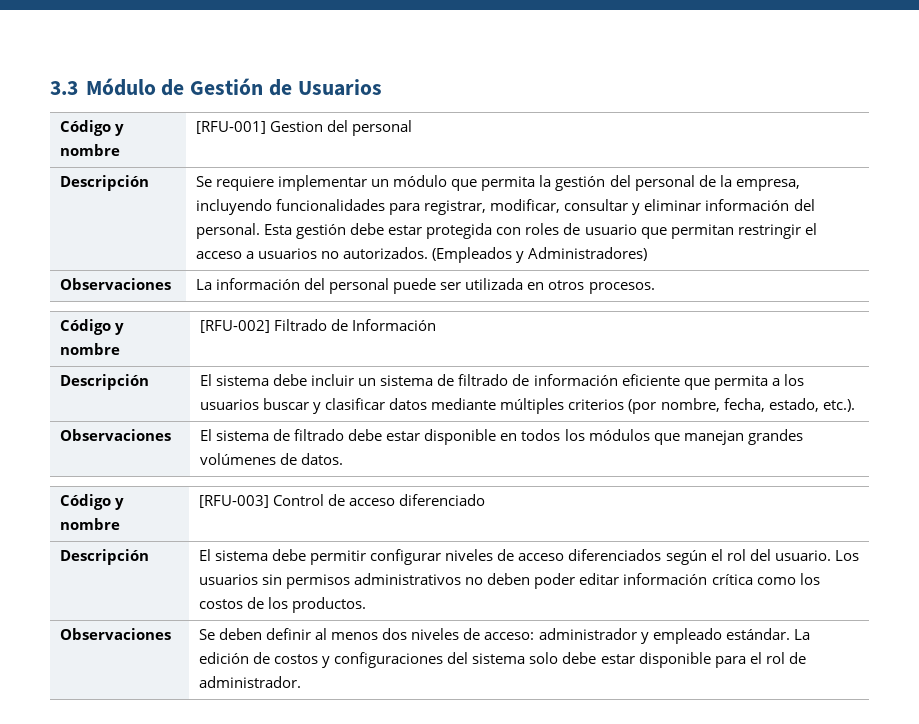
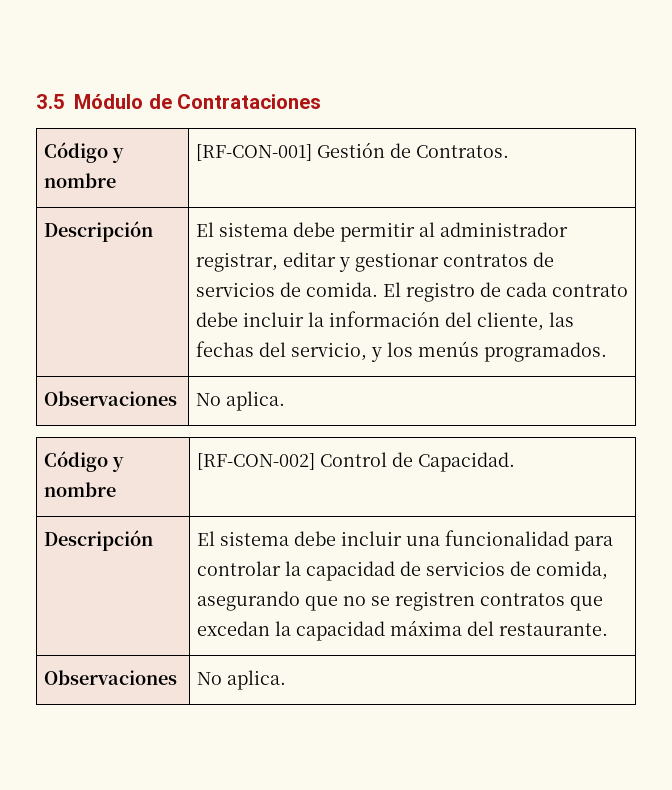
[50,81,78,95] 3.3 -> [36,94,65,109] 3.5
[190,78,382,96] [60,120,125,136] [60,144,121,156] [196,120,413,136] [60,175,150,191] [196,175,800,191] [196,199,815,215] [196,223,817,239] [196,247,648,263] [60,278,172,290] [196,278,655,294] [60,319,125,335] [60,343,121,355] [200,319,437,333] Gestión de Usuarios // Código y nombre | [RFU-001] Gestion del personal // Descripción | Se requiere implementar un módulo que permita la gestión del personal de la empresa, incluyendo funcionalidades para registrar, modificar, consultar y eliminar información del personal. Esta gestión debe estar protegida con roles de usuario que permitan restringir el acceso a usuarios no autorizados. (Empleados y Administradores) // Observaciones | La información del personal puede ser utilizada en otros procesos. // Código y nombre | [RFU-002] Filtrado de Información -> [177,94,322,109] [43,142,124,163] [43,173,116,188] [195,142,509,161] [43,221,153,242] [195,222,568,242] [195,252,554,272] [195,282,628,302] [195,311,574,331] [195,341,607,362] [43,391,177,406] [195,391,285,411] [43,451,124,472] [43,482,116,497] [196,452,515,472] Contrataciones // Código y nombre | [RF-CON-001] Gestión de Contratos. // Descripción | El sistema debe permitir al administrador registrar, editar y gestionar contratos de servicios de comida. El registro de cada contrato debe incluir la información del cliente, las fechas del servicio, y los menús programados. // Observaciones | No aplica. // Código y nombre | [RF-CON-002] Control de Capacidad.
[358,374,804,390] [200,398,855,414] [60,429,172,441] [200,429,803,445] [200,453,344,465] [60,494,125,510] [60,518,121,530] [199,494,486,508] [60,549,150,565] [199,549,859,565] [199,573,820,589] [199,597,367,613] [60,628,172,640] [199,628,810,644] [199,652,806,668] [199,676,302,688] un sistema de filtrado de información eficiente que permita a los usuarios buscar y clasificar datos mediante múltiples criterios (por nombre, fecha, estado, etc.). // Observaciones | El sistema de filtrado debe estar disponible en todos los módulos que manejan grandes volúmenes de datos. // Código y nombre | [RFU-003] Control de acceso diferenciado // Descripción | El sistema debe permitir configurar niveles de acceso diferenciados según el rol del usuario. Los usuarios sin permisos administrativos no deben poder editar información crítica como los costos de los productos. // Observaciones | Se deben definir al menos dos niveles de acceso: administrador y empleado estándar. La edición de costos y configuraciones del sistema solo debe estar disponible para el rol de administrador. -> [405,530,613,551] [196,561,608,581] [196,591,603,611] [196,620,608,641] [43,670,177,685] [196,670,286,690] una funcionalidad para controlar la capacidad de servicios de comida, asegurando que no se registren contratos que excedan la capacidad máxima del restaurante. // Observaciones | No aplica.

